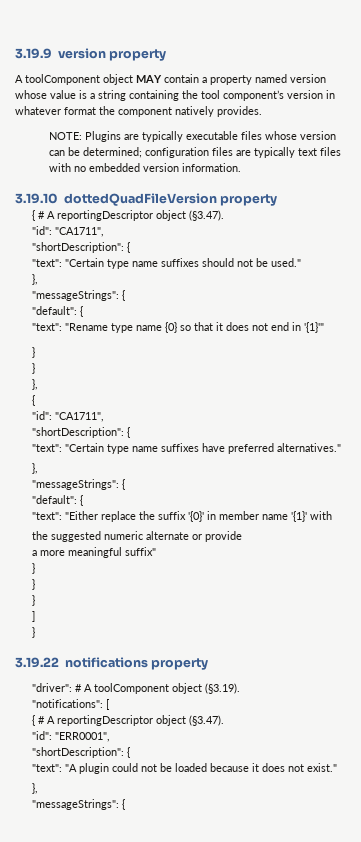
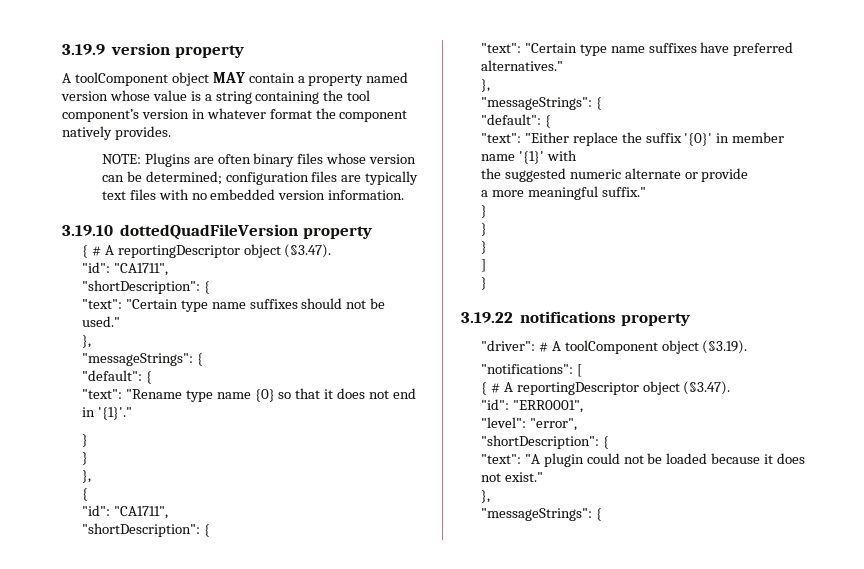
[142,131,239,142] typically executable -> [217,153,295,167] often binary
[304,322,325,333] '{1}'" -> [97,407,132,420] '{1}'."
[125,547,157,556] suffix" -> [601,187,646,197] suffix."
(111, 737) none -> [480,417,577,431] // "level": "error",

